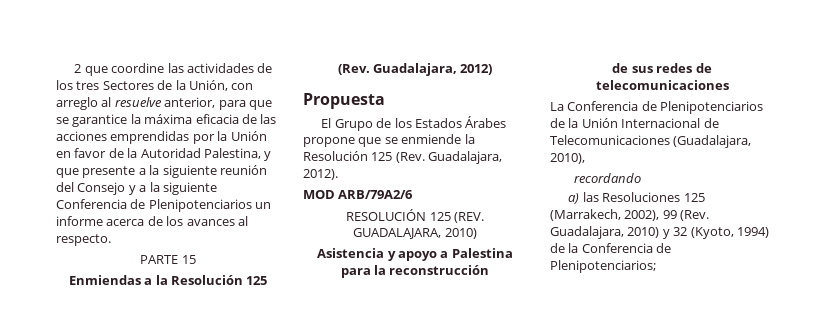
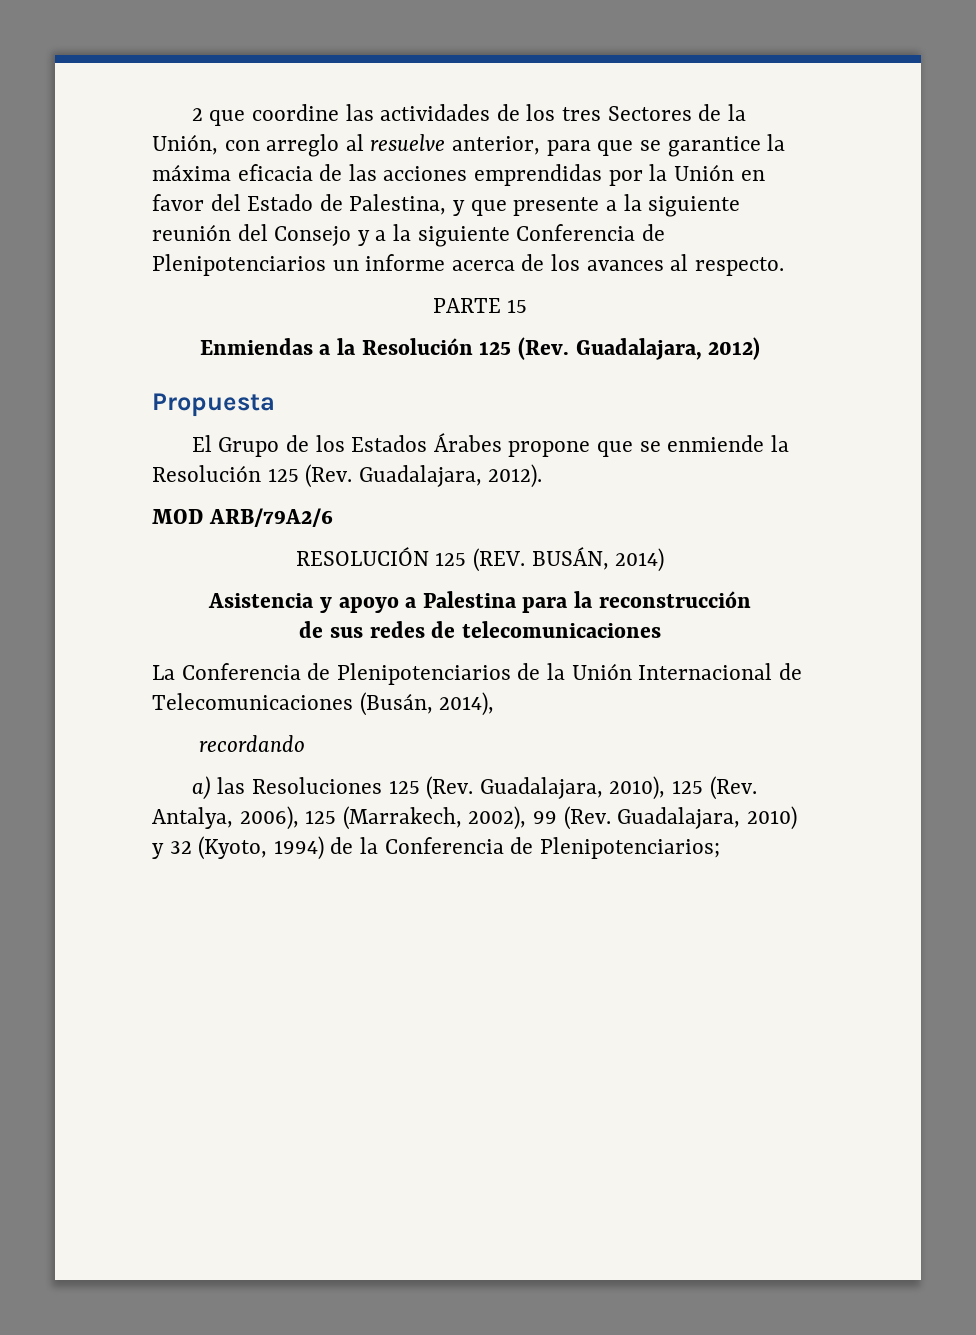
[108,148,201,158] de la Autoridad -> [210,194,343,211] del Estado de
[353,228,477,239] GUADALAJARA, 2010) -> [531,547,665,572] BUSÁN, 2014)
[673,135,752,148] [550,153,585,164] (Guadalajara, 2010), -> [359,692,495,716] (Busán, 2014),
(705, 197) none -> [426,776,757,800] [152,806,337,830] (Rev. Guadalajara, 2010), 125 (Rev. Antalya, 2006), 125

